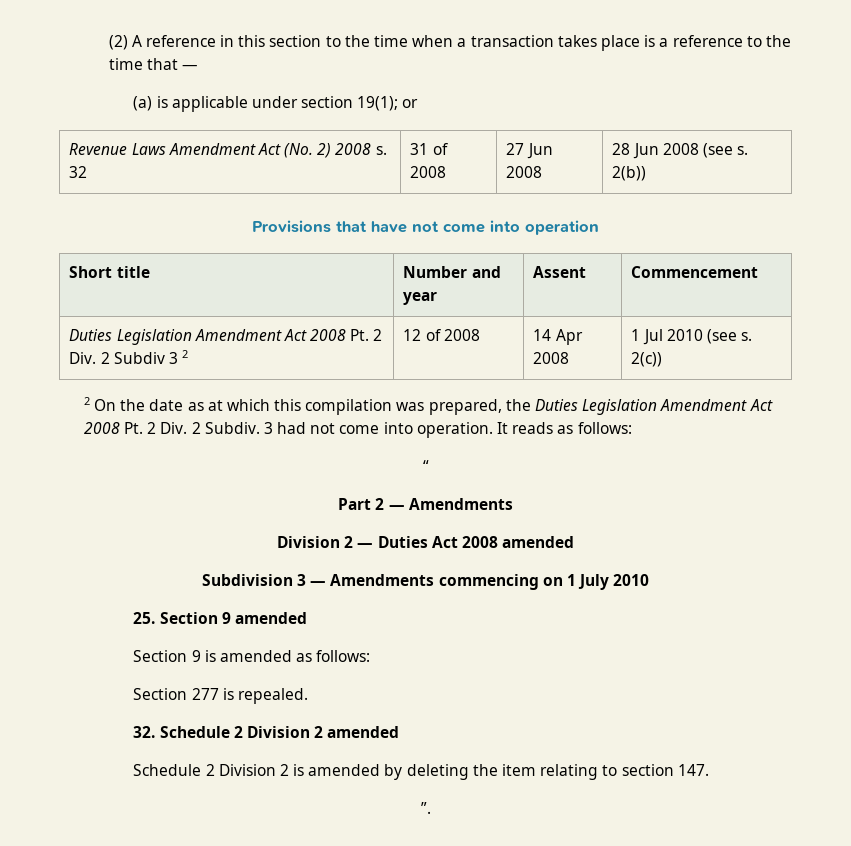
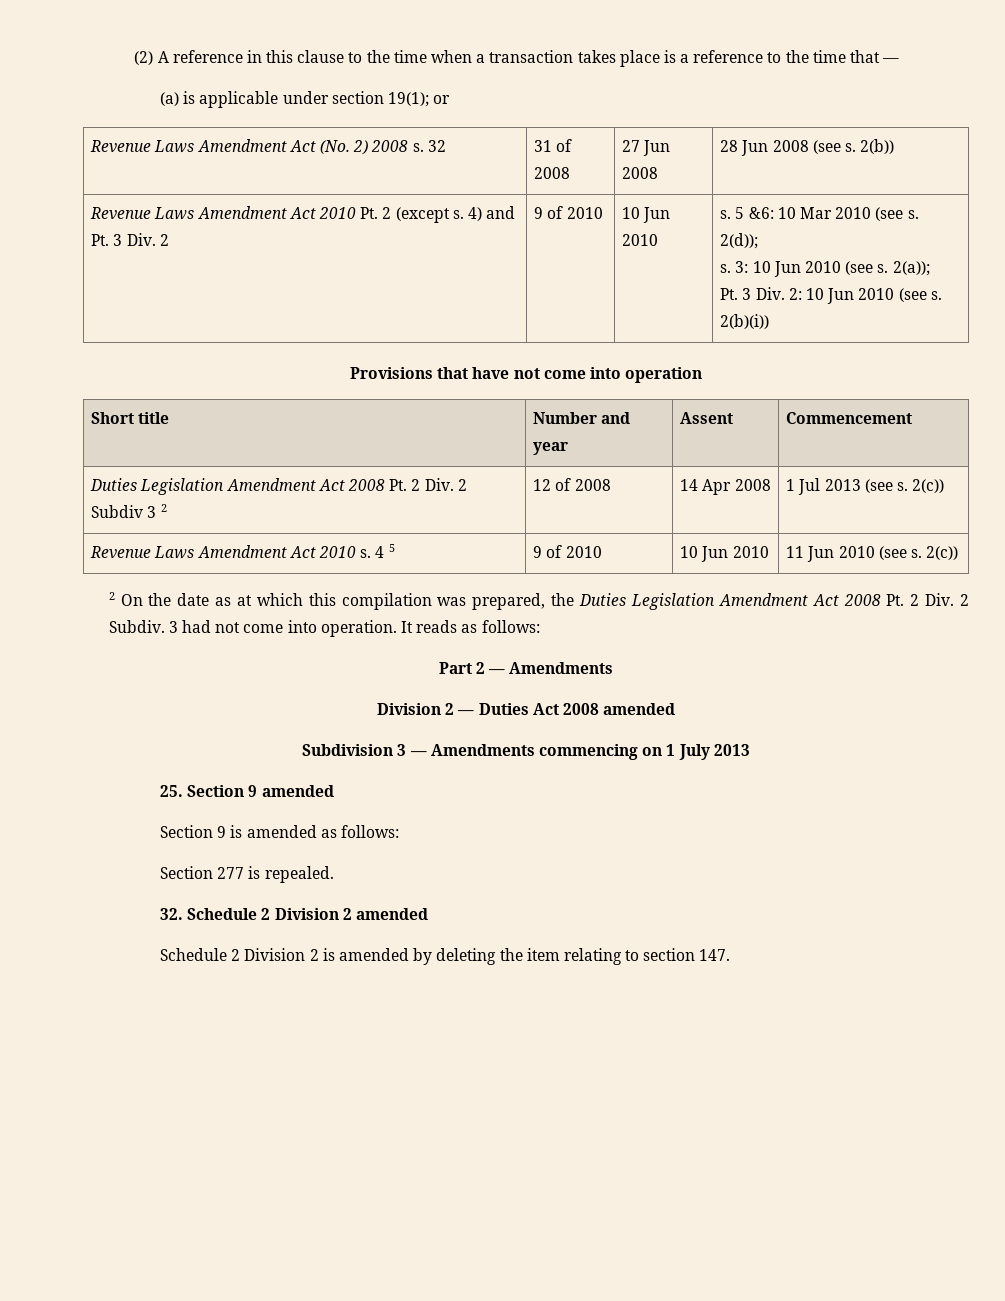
[269,35,322,47] section -> [297,50,345,63] clause
(647, 173) none -> [90,206,516,223] [91,233,169,246] [534,206,603,219] [622,207,671,223] [622,234,659,246] [720,207,919,221] [720,233,759,249] [720,261,930,277] [720,287,942,304] [720,314,770,329] // Revenue Laws Amendment Act 2010 Pt. 2 (except s. 4) and Pt. 3 Div. 2 | 9 of 2010 | 10 Jun 2010 | s. 5 &6: 10 Mar 2010 (see s. 2(d)); // s. 3: 10 Jun 2010 (see s. 2(a)); // Pt. 3 Div. 2: 10 Jun 2010 (see s. 2(b)(i))
(663, 337) none -> [824,479,945,493] [90,544,395,559] [533,545,602,558] [680,546,769,562] [786,546,835,562] 2013 (see s. 2(c)) // Revenue Laws Amendment Act 2010 s. 4 5 | 9 of 2010 | 10 Jun 2010 | 11 Jun
[422,460,429,472] // “ -> (540, 626) none
[613,574,650,586] 2010 -> [713,744,750,756] 2013
[420,802,431,814] // ”. -> (731, 955) none

